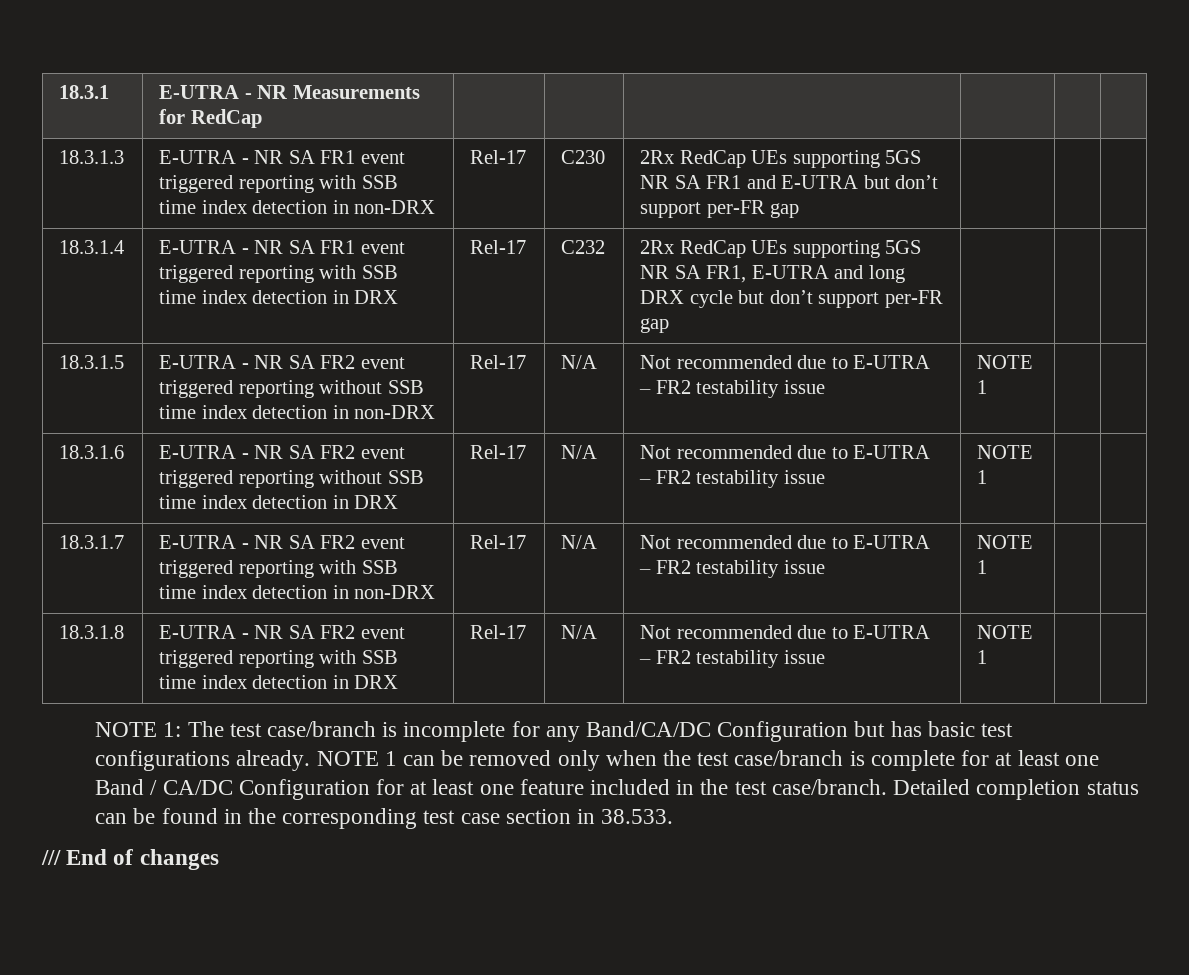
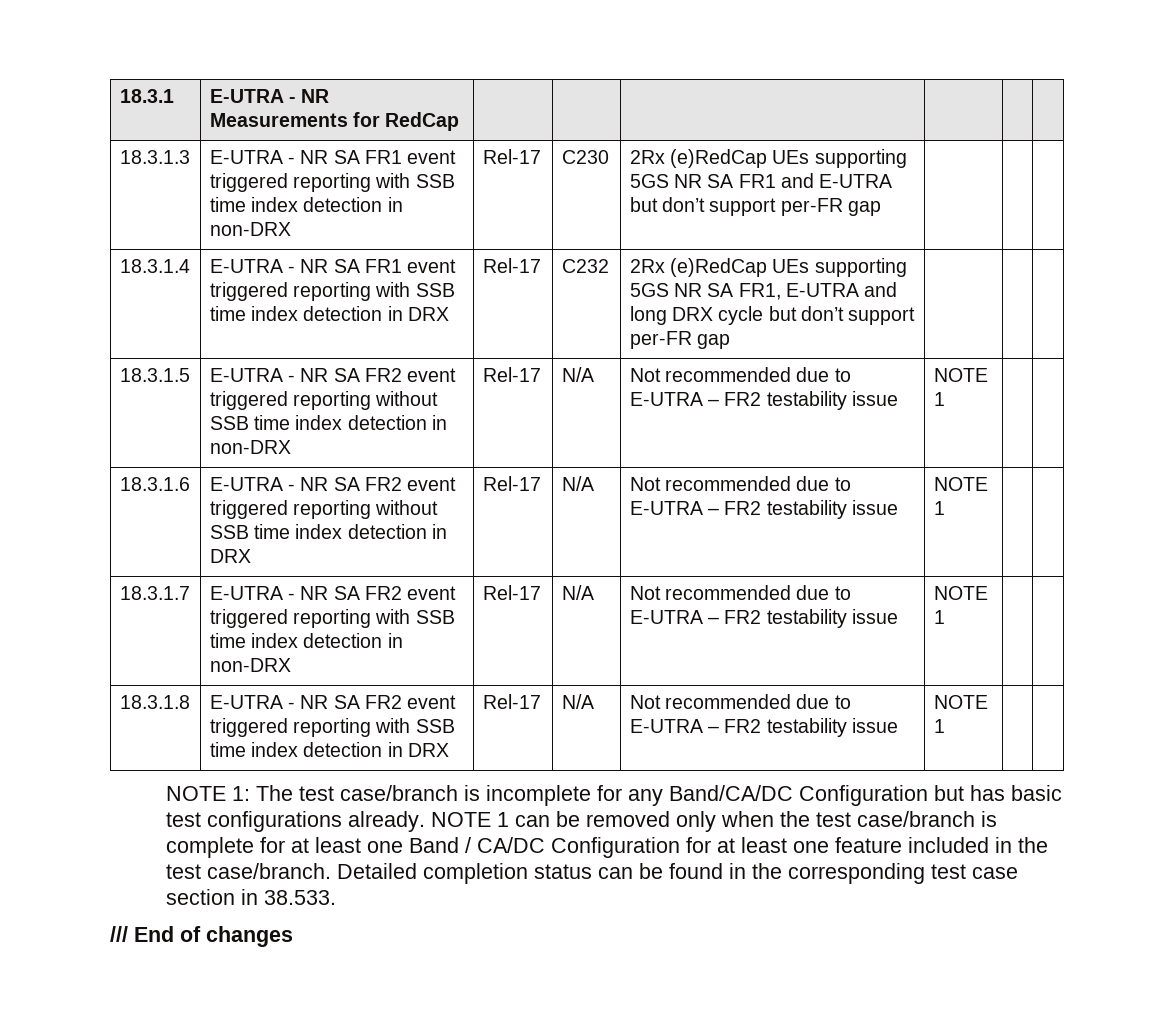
[679,150,746,168] RedCap -> [670,149,768,168] (e)RedCap
[679,240,746,258] RedCap -> [670,258,768,277] (e)RedCap

